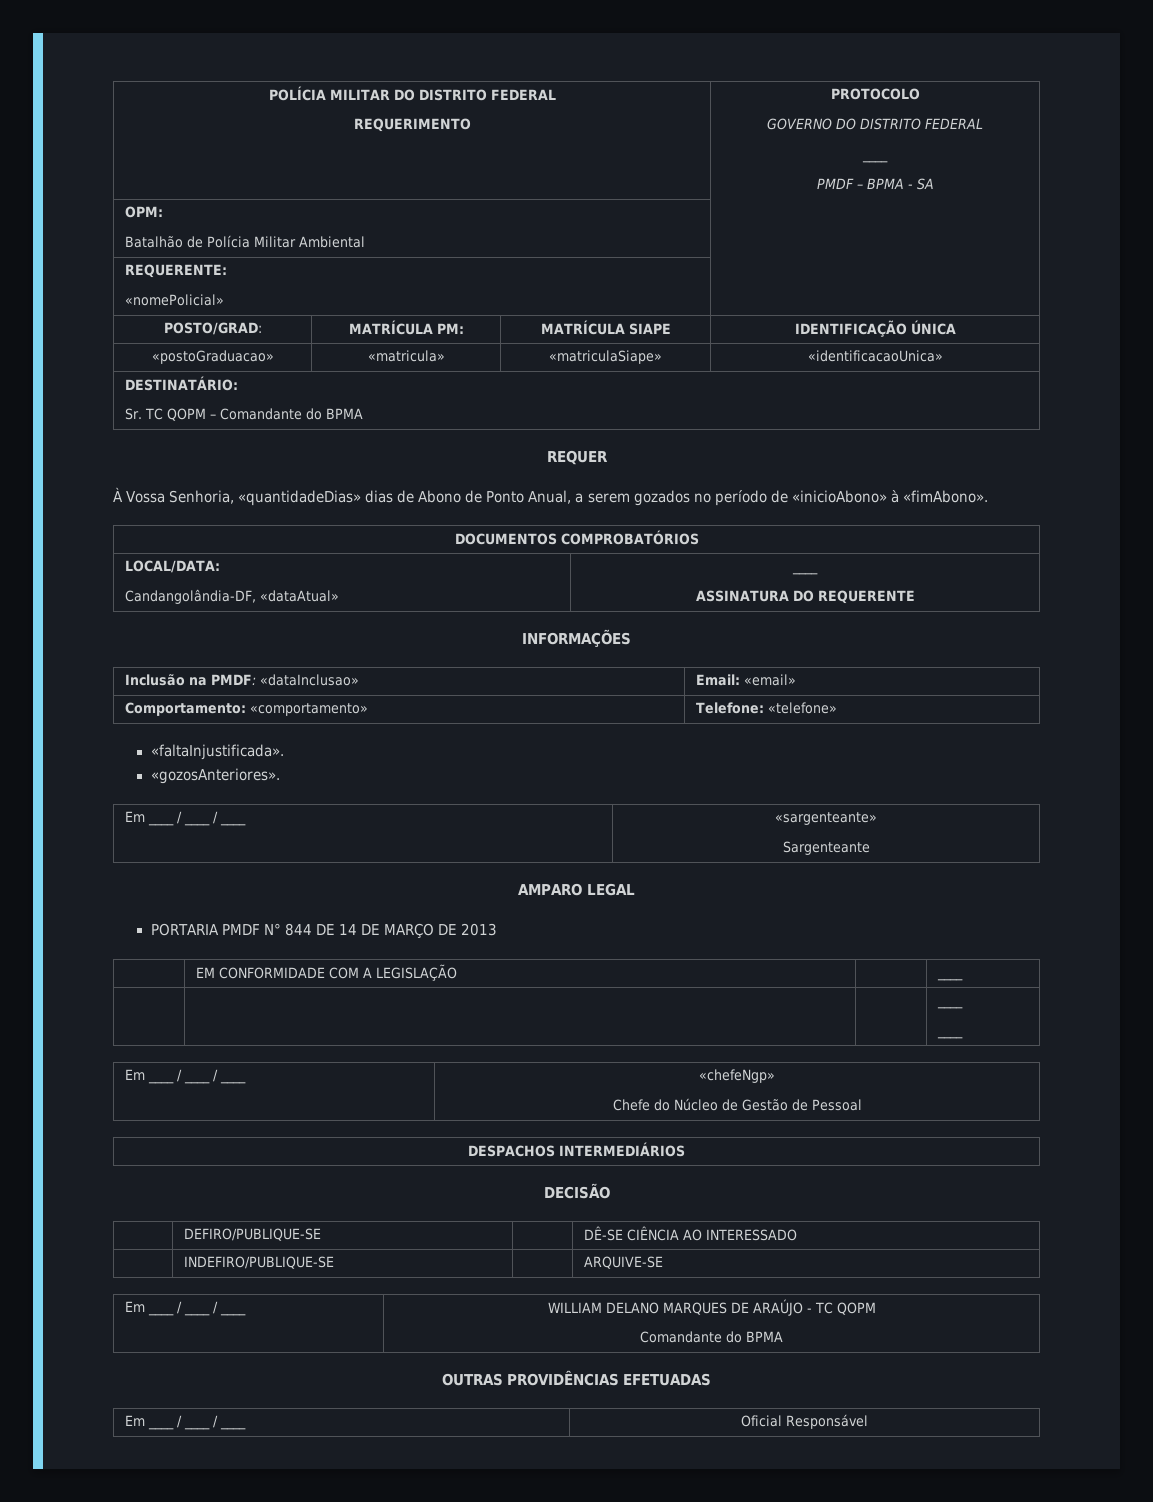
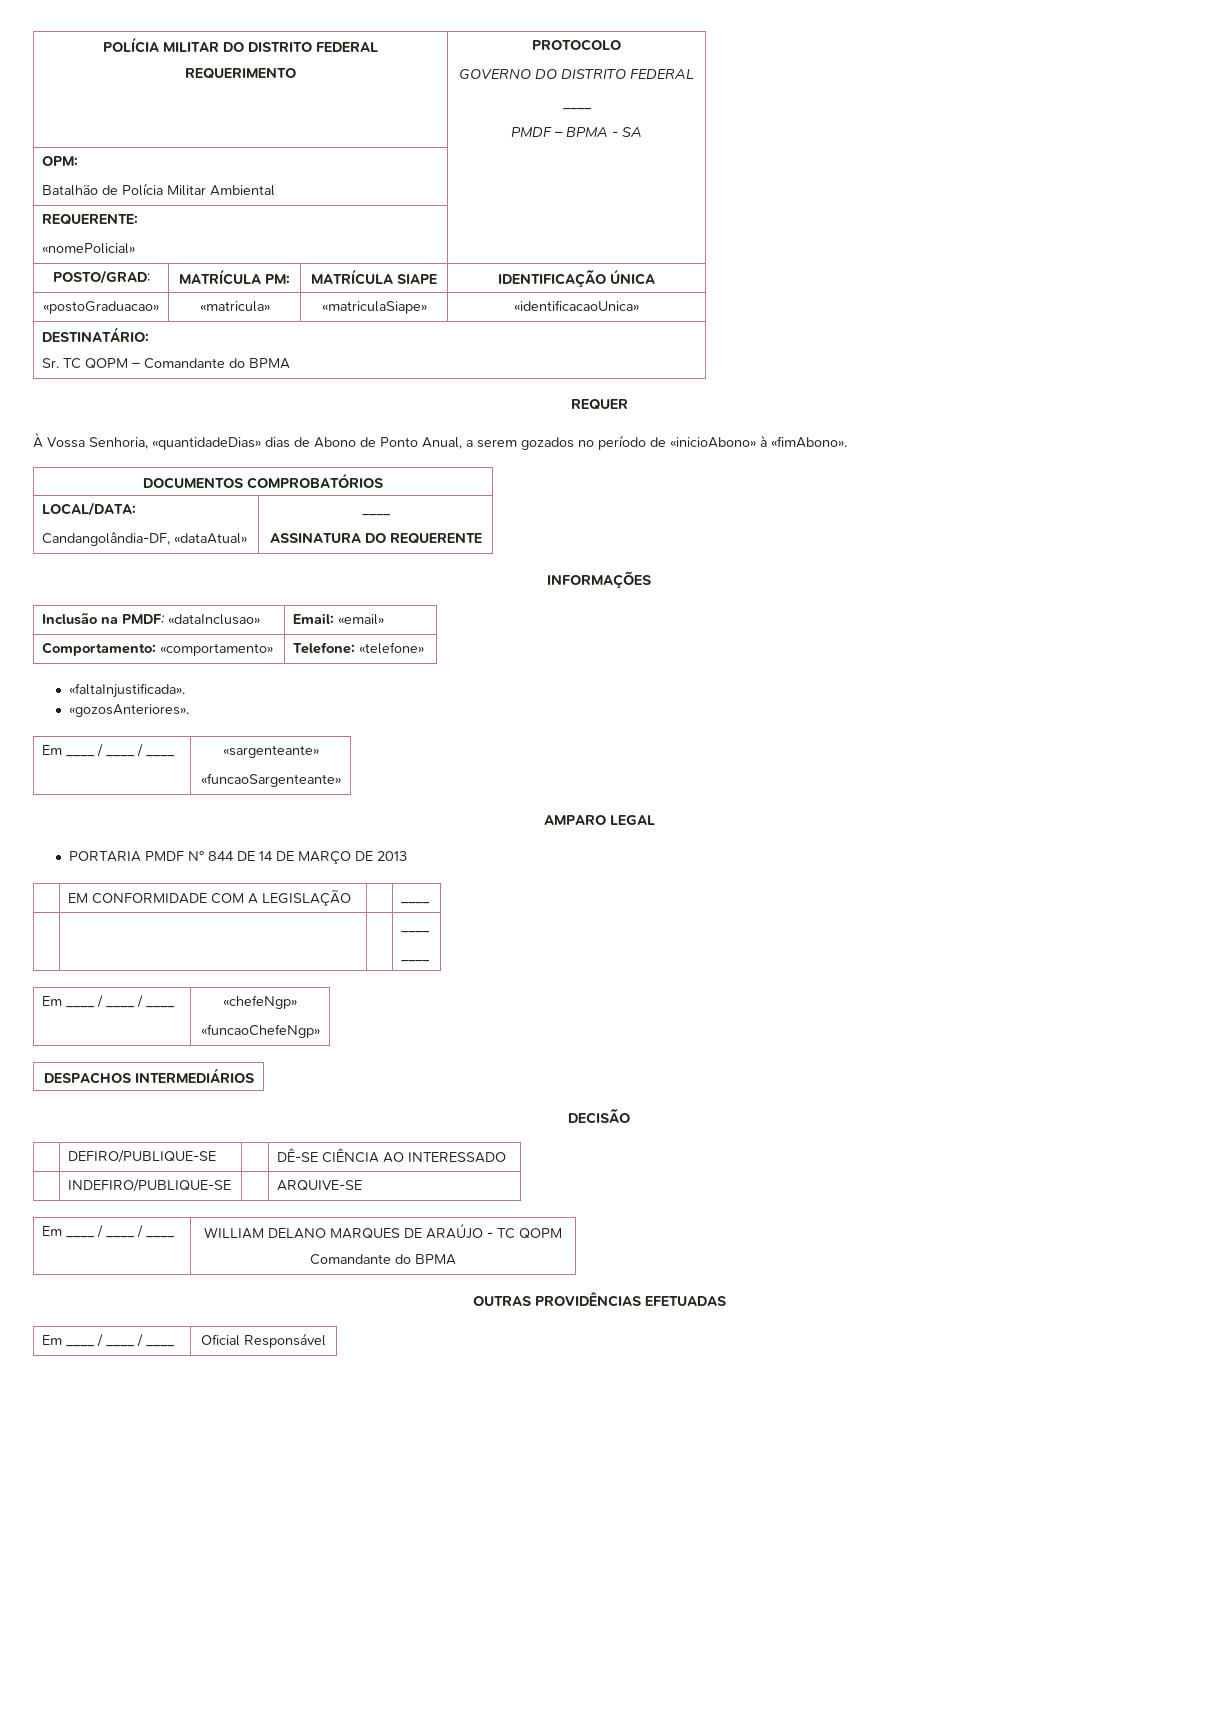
[782,841,870,855] Sargenteante -> [200,773,341,787] «funcaoSargenteante»
[612,1098,862,1111] Chefe do Núcleo de Gestão de Pessoal -> [200,1024,320,1038] «funcaoChefeNgp»

